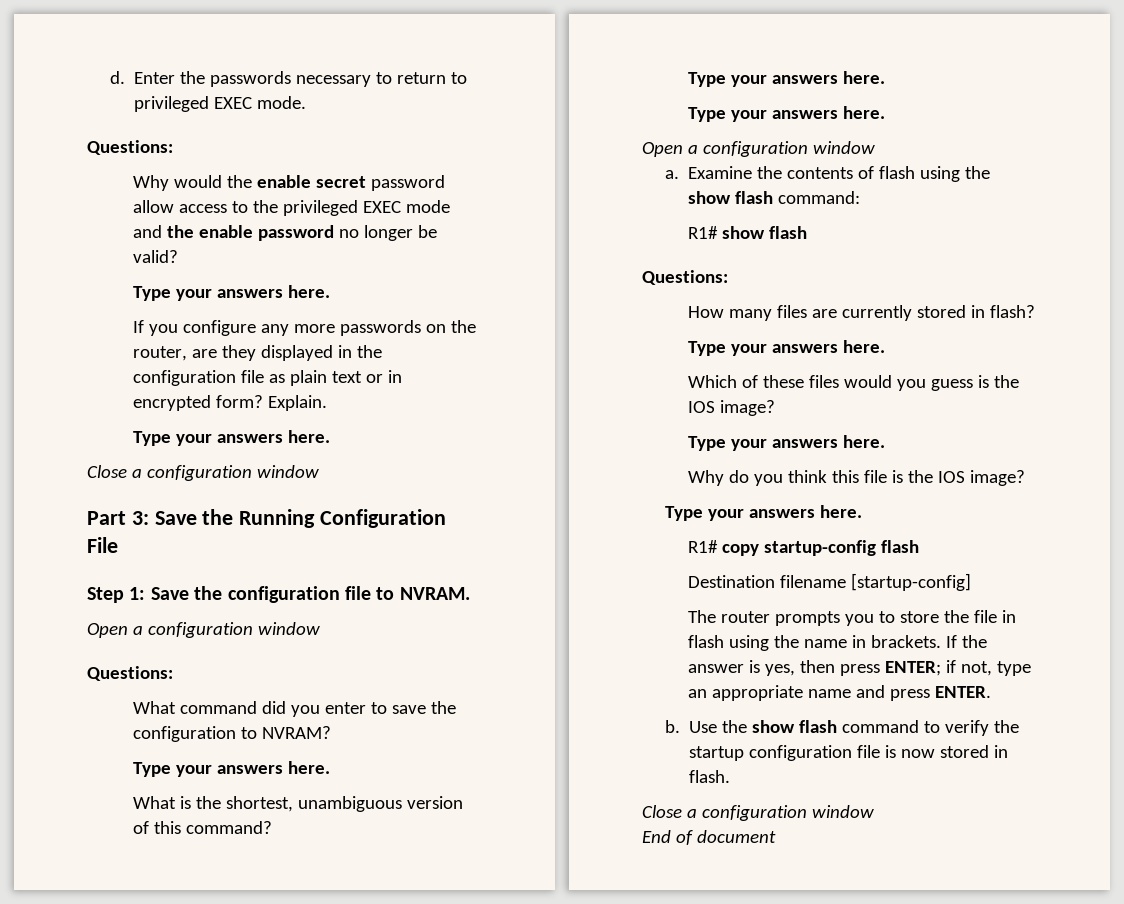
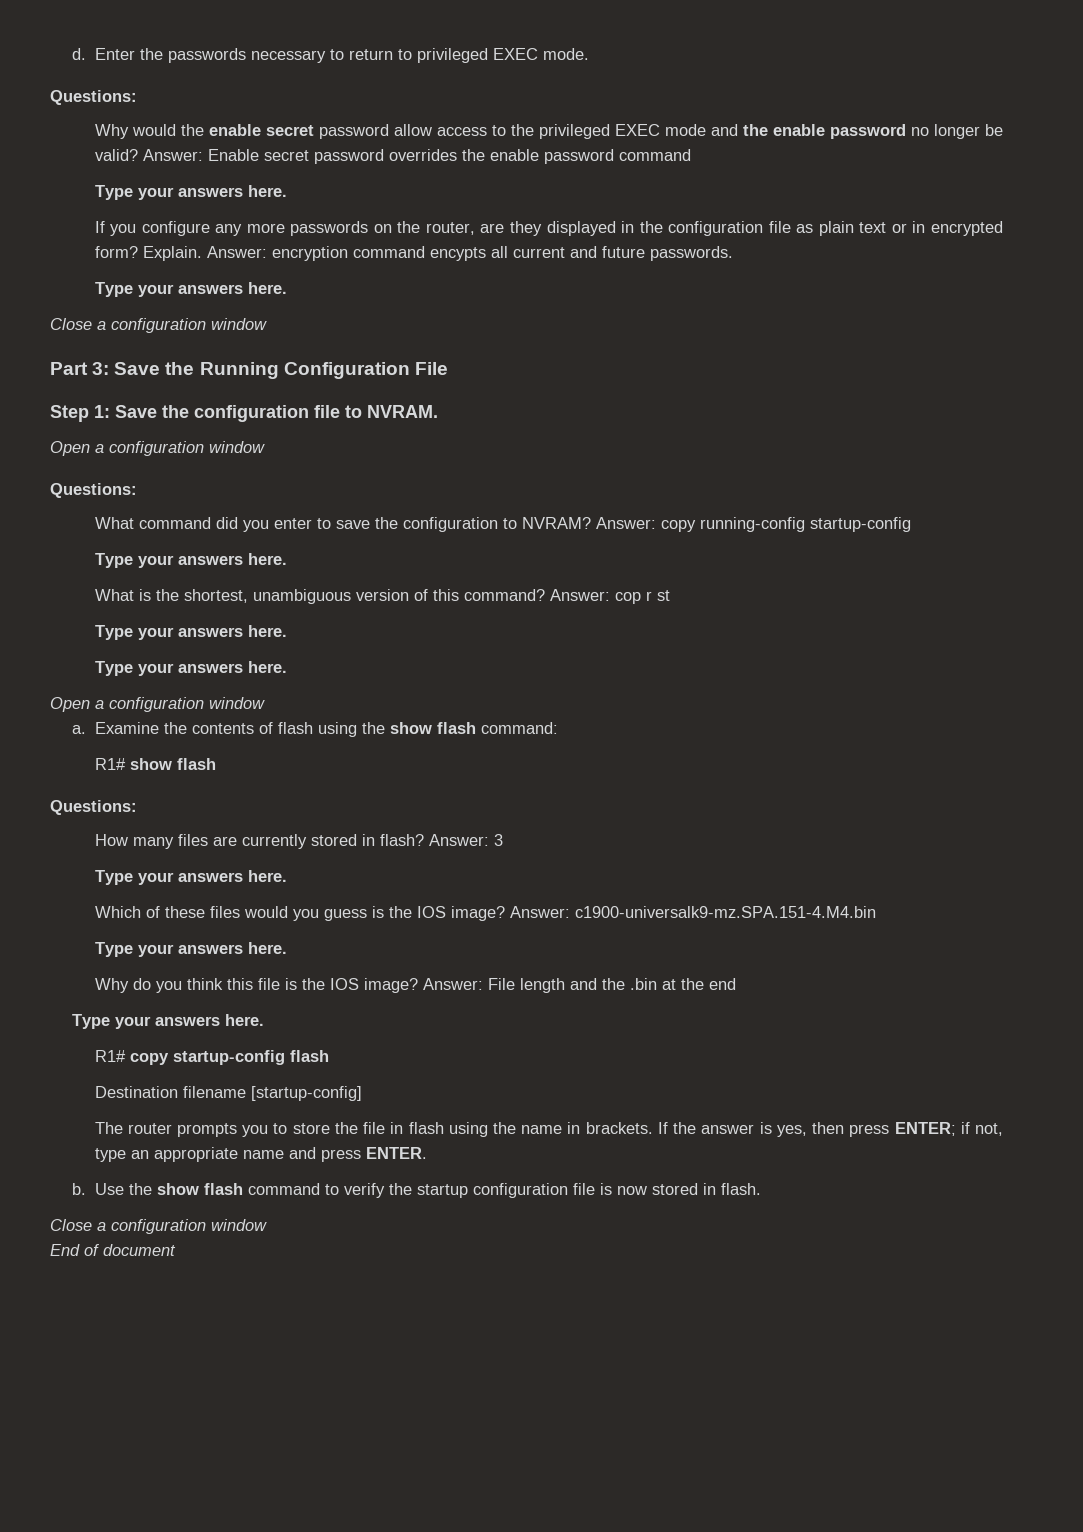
(178, 256) none -> [142,149,691,164] Answer: Enable secret password overrides the enable password command
(327, 403) none -> [206,246,733,261] Answer: encryption command encypts all current and future passwords.
(331, 732) none -> [595,517,911,532] Answer: copy running-config startup-config
(272, 827) none -> [549,589,670,604] Answer: cop r st
(1035, 311) none -> [428,834,503,846] Answer: 3
(775, 408) none -> [509,906,876,918] Answer: c1900-universalk9-mz.SPA.151-4.M4.bin
(1025, 478) none -> [422,978,736,993] Answer: File length and the .bin at the end

